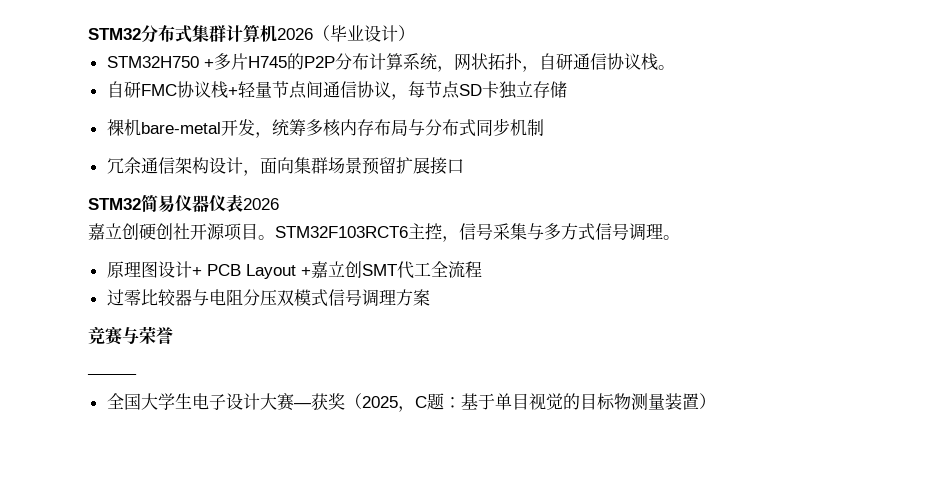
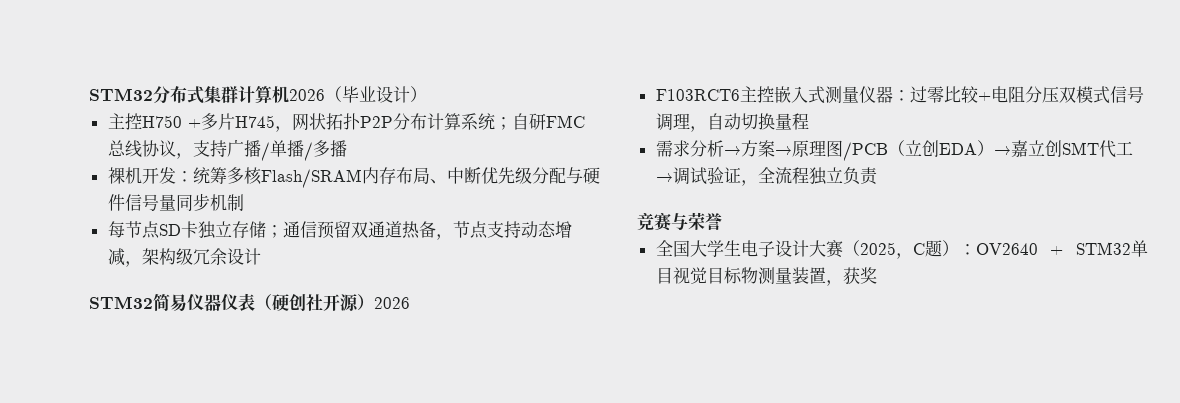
[106,56,199,68] STM32H750 -> [107,113,182,130] 主控H750
[286,53,304,70] 的 -> [274,113,360,132] ，网状拓扑
[436,53,675,72] [106,81,408,100] ，网状拓扑，自研通信协议栈。 // 自研FMC协议栈+轻量节点间通信协议， -> [494,113,585,130] [107,139,347,161] [107,167,600,188] [107,193,244,211] ；自研FMC总线协议，支持广播/单播/多播 // 裸机开发：统筹多核Flash/SRAM内存布局、中断优先级分配与硬件信号量同步机制 //
[106,118,544,138] [106,157,464,176] [88,194,279,213] [88,223,680,242] [106,261,482,279] // 裸机bare-metal开发，统筹多核内存布局与分布式同步机制 // 冗余通信架构设计，面向集群场景预留扩展接口 // STM32简易仪器仪表2026 // 嘉立创硬创社开源项目。STM32F103RCT6主控，信号采集与多方式信号调理。 // 原理图设计+ PCB Layout +嘉立创SMT代工全流程 // -> [265,221,572,240] [107,248,261,267] [89,293,410,312] [655,86,910,104] ；通信预留双通道热备，节点支持动态增减，架构级冗余设计 // STM32简易仪器仪表（硬创社开源）2026 // F103RCT6主控嵌入式测量仪器：
[174,289,209,306] 器与 -> [977,92,991,101] +
[395,289,430,306] 方案 -> [689,113,809,132] [655,140,1133,161] [655,167,878,186] ，自动切换量程 // 需求分析→方案→原理图/PCB（立创EDA）→嘉立创SMT代工→调试验证，全流程独立负责
[87,374,137,380] // ──── -> (722, 222) none
[293,393,345,410] —获奖 -> (843, 249) none
[443,393,495,410] ：基于 -> [941,240,1131,256] ）：OV2640 + STM32
[562,393,580,410] 的 -> (707, 275) none
[698,393,716,409] ） -> [825,267,877,286] ，获奖

